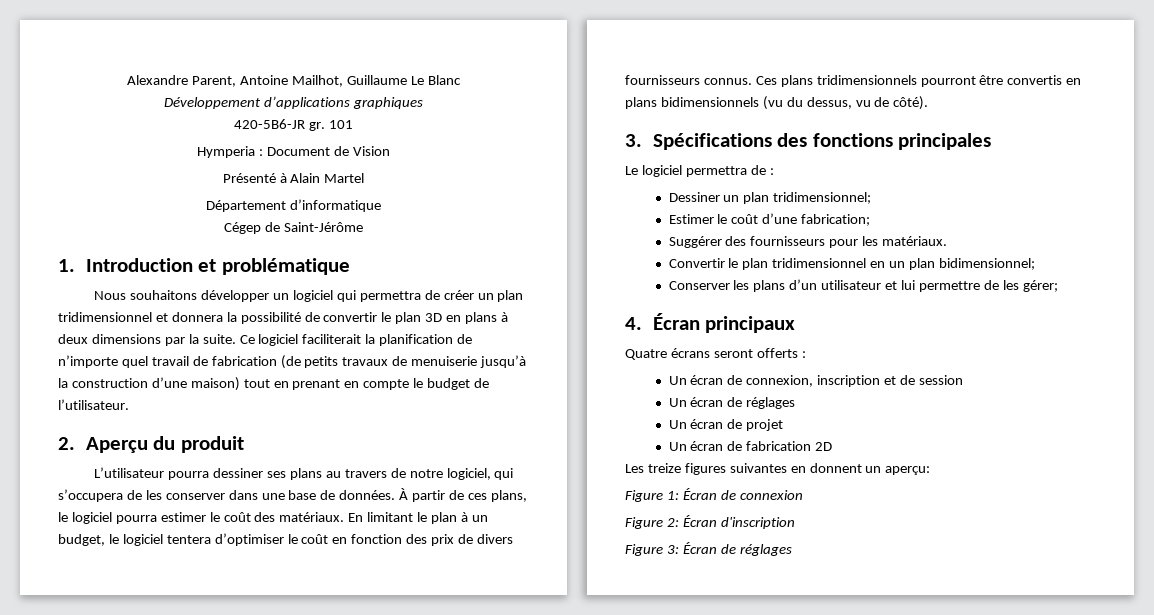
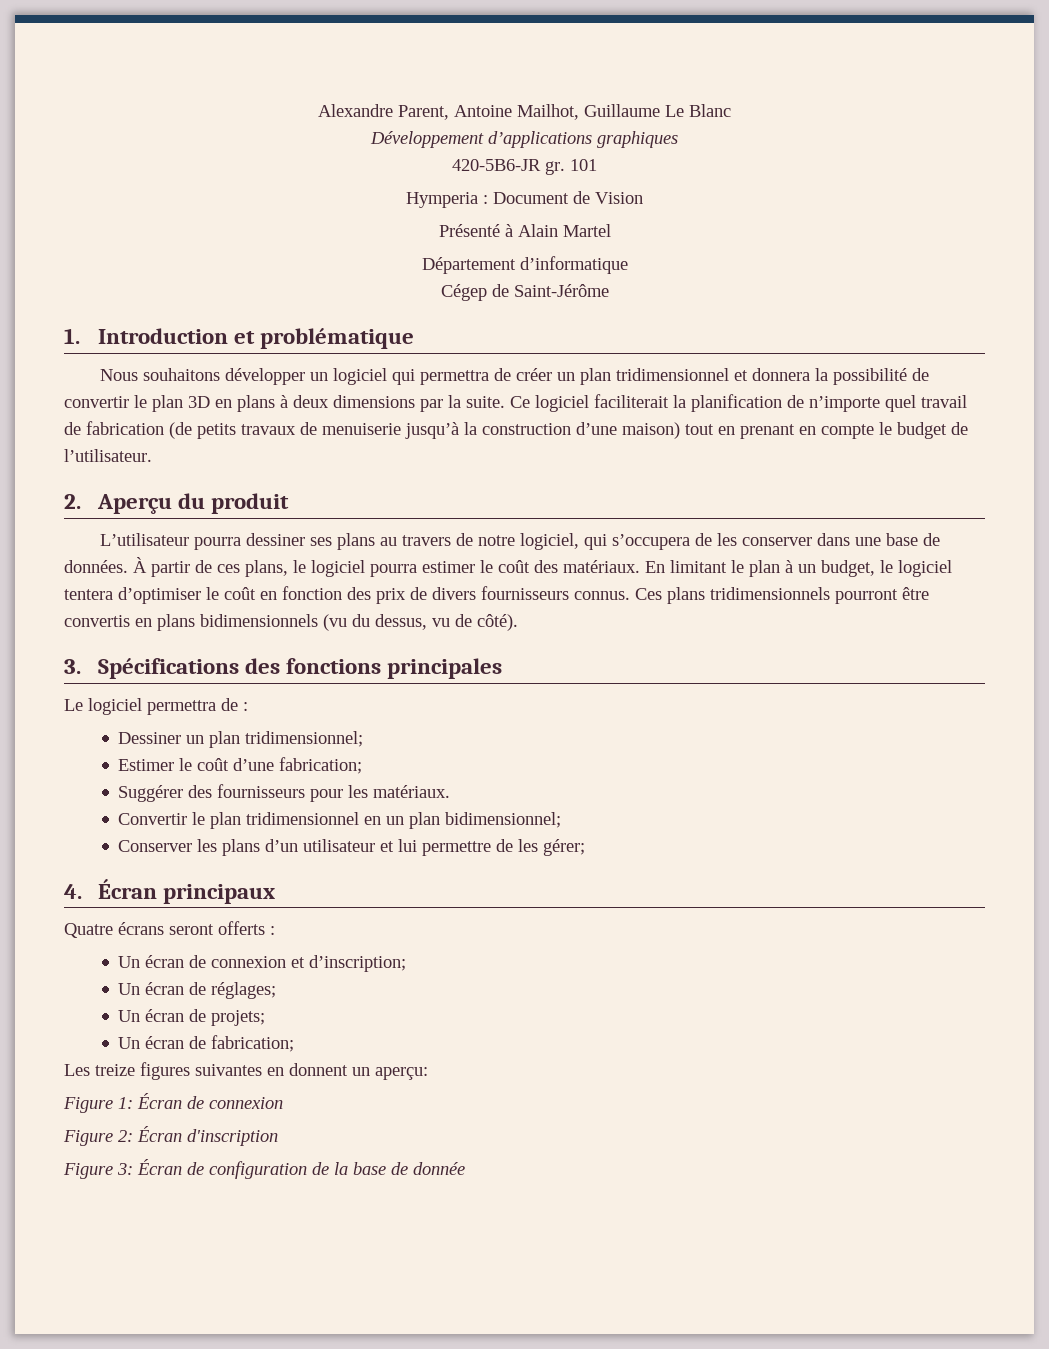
[746,375,963,387] [668,397,796,409] [668,419,784,431] [668,441,833,451] connexion, inscription et de session // Un écran de réglages // Un écran de projet // Un écran de fabrication 2D -> [211,955,407,972] [118,982,277,999] [118,1009,266,1026] [118,1035,295,1052] connexion et d’inscription; // Un écran de réglages; // Un écran de projets; // Un écran de fabrication;
[739,544,792,556] réglages -> [209,1161,465,1179] configuration de la base de donnée

